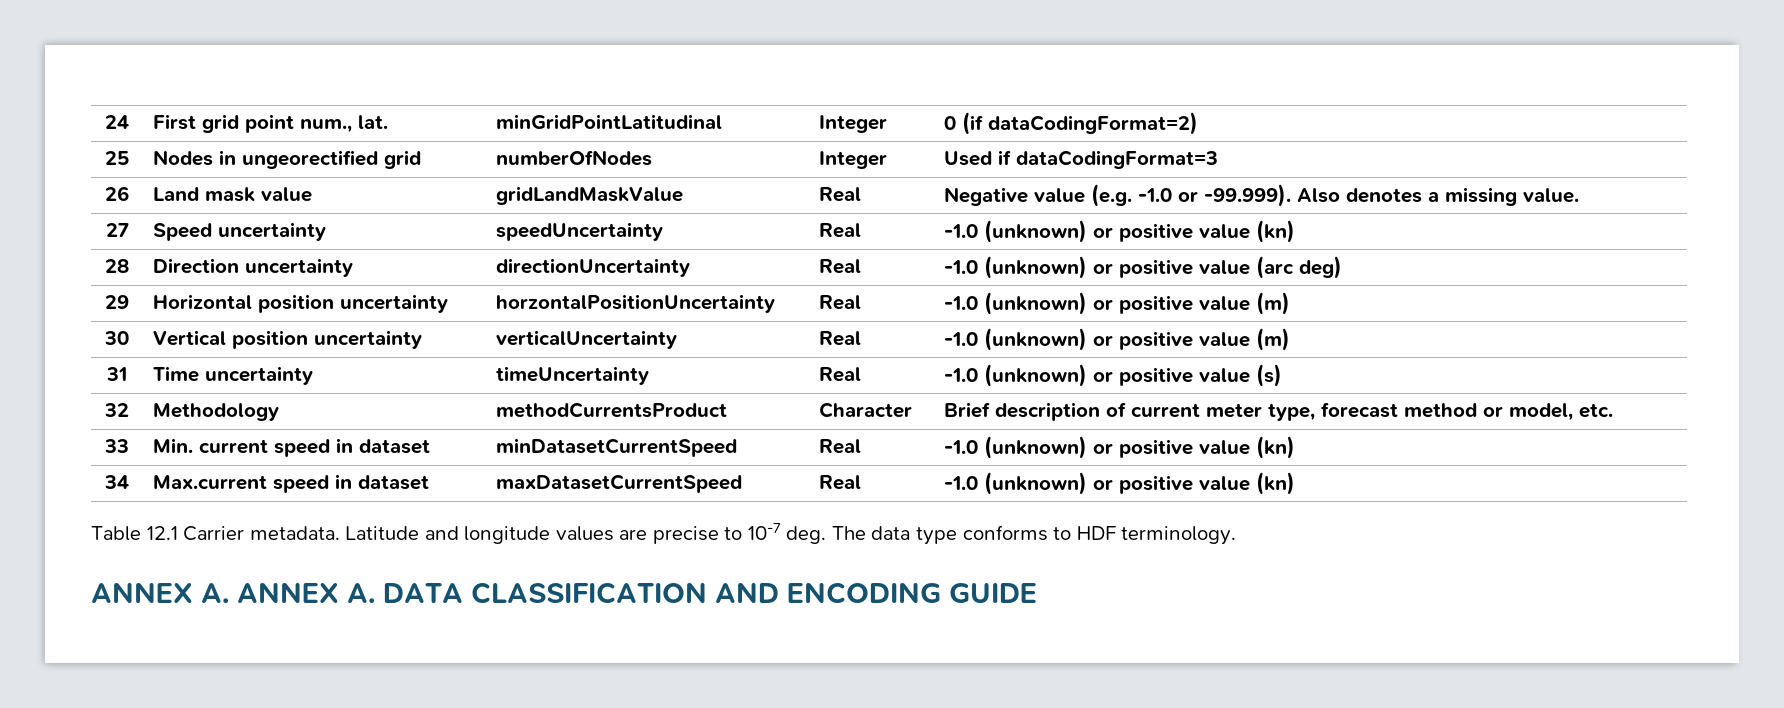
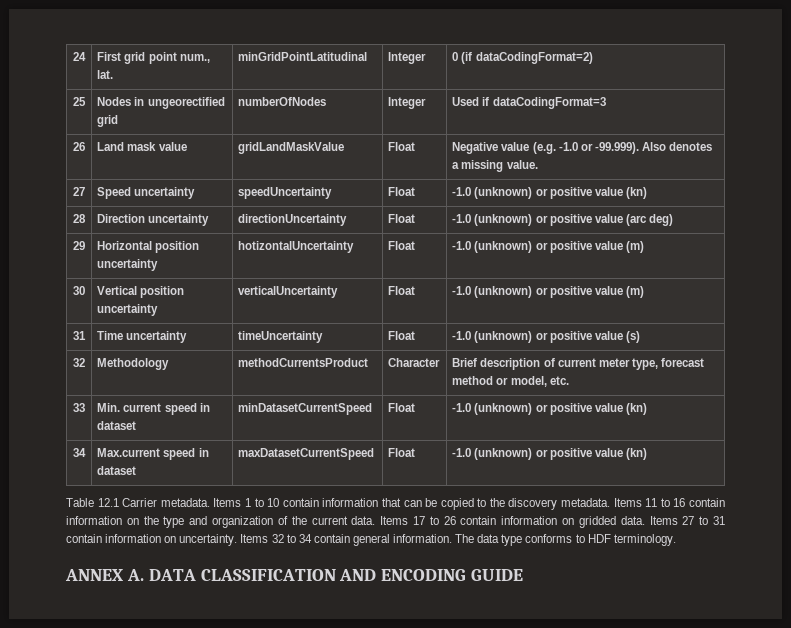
[819,187,862,202] Real -> [388,142,416,151] Float
[819,223,862,238] Real -> [388,187,416,196] Float
[819,259,862,274] Real -> [388,214,416,223] Float
[496,294,776,313] [819,295,862,310] horzontalPositionUncertainty | Real -> [238,241,355,253] [388,241,416,250] hotizontalUncertainty | Float
[819,331,862,346] Real -> [388,286,416,295] Float
[819,367,862,382] Real -> [388,331,416,340] Float
[819,439,862,454] Real -> [388,403,416,412] Float
[819,475,862,490] Real -> [388,448,416,457] Float
[345,523,827,544] Latitude and longitude values are precise to 10-7 deg. -> [213,498,725,510] [66,516,726,528] [66,534,453,546] Items 1 to 10 contain information that can be copied to the discovery metadata. Items 11 to 16 contain information on the type and organization of the current data. Items 17 to 26 contain information on gridded data. Items 27 to 31 contain information on uncertainty. Items 32 to 34 contain general information.
[237,582,375,603] ANNEX A. -> (144, 575) none

